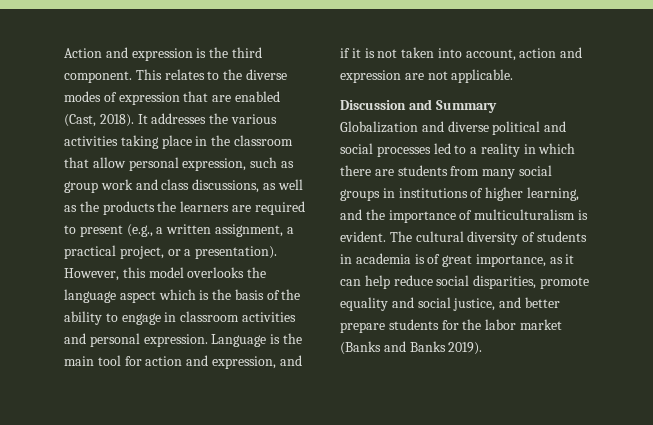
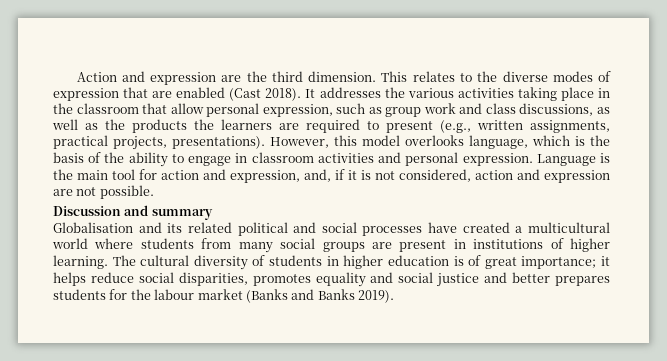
[196,48,207,58] is -> [221,75,242,82] are
[64,71,132,83] component. -> [308,71,377,82] dimension.
[64,114,96,127] (Cast, -> [229,88,262,101] (Cast
[156,224,294,237] [64,245,278,259] a written assignment, a practical project, or a presentation). -> [477,120,610,133] [53,135,265,150] written assignments, practical projects, presentations).
[247,267,267,278] [64,289,156,303] the language aspect -> [469,135,528,149] language,
[279,355,302,366] and -> [304,169,331,182] and,
[401,47,516,61] taken into account, -> [399,169,471,182] considered,
[451,69,514,83] applicable. -> [99,185,154,199] possible.
[435,100,497,113] [340,121,567,135] [340,143,576,157] [340,165,394,176] Summary // Globalization and diverse political and social processes led to a reality in which there are -> [151,208,213,220] [53,222,610,236] [52,238,134,249] summary // Globalisation and its related political and social processes have created a multicultural world where
(380, 195) none -> [371,240,447,252] are present
[526,187,579,201] [340,209,588,223] [340,231,386,242] learning, and the importance of multiculturalism is evident. -> [53,255,108,269] learning.
[355,253,411,264] academia -> [343,255,449,269] higher education
[475,254,575,267] [340,275,390,289] importance, as it can help -> [521,256,611,269] [53,272,86,286] importance; it helps
[539,277,589,289] promote -> [252,274,311,286] promotes
[453,298,496,311] justice, -> [437,273,480,287] justice
[340,322,385,333] prepare -> [555,276,611,286] prepares
[485,319,517,330] labor -> [154,289,195,300] labour

